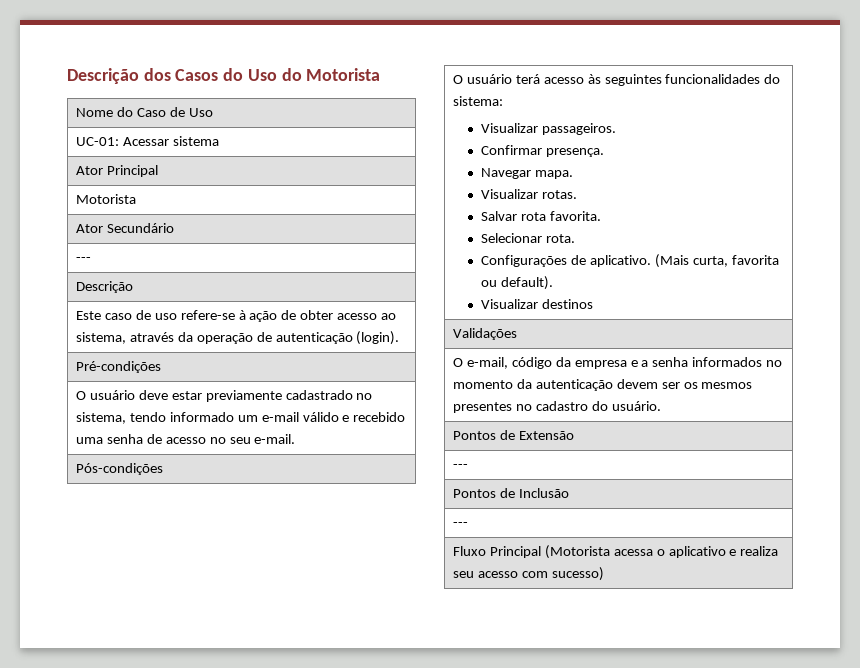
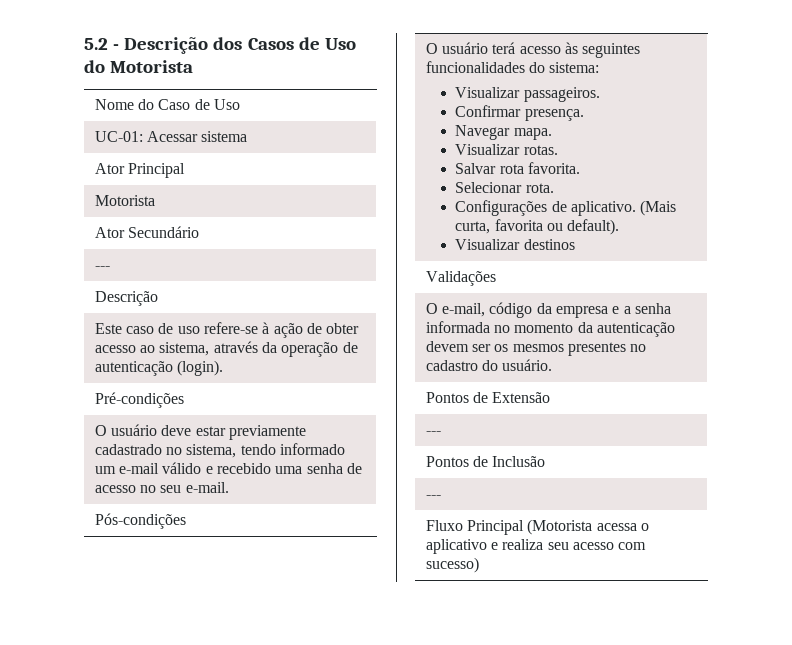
(67, 76) none -> [84,38,120,50] 5.2 -
[223,68,244,81] do -> [298,37,320,50] de
[692,357,763,367] informados -> [425,321,490,333] informada

